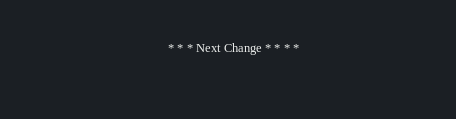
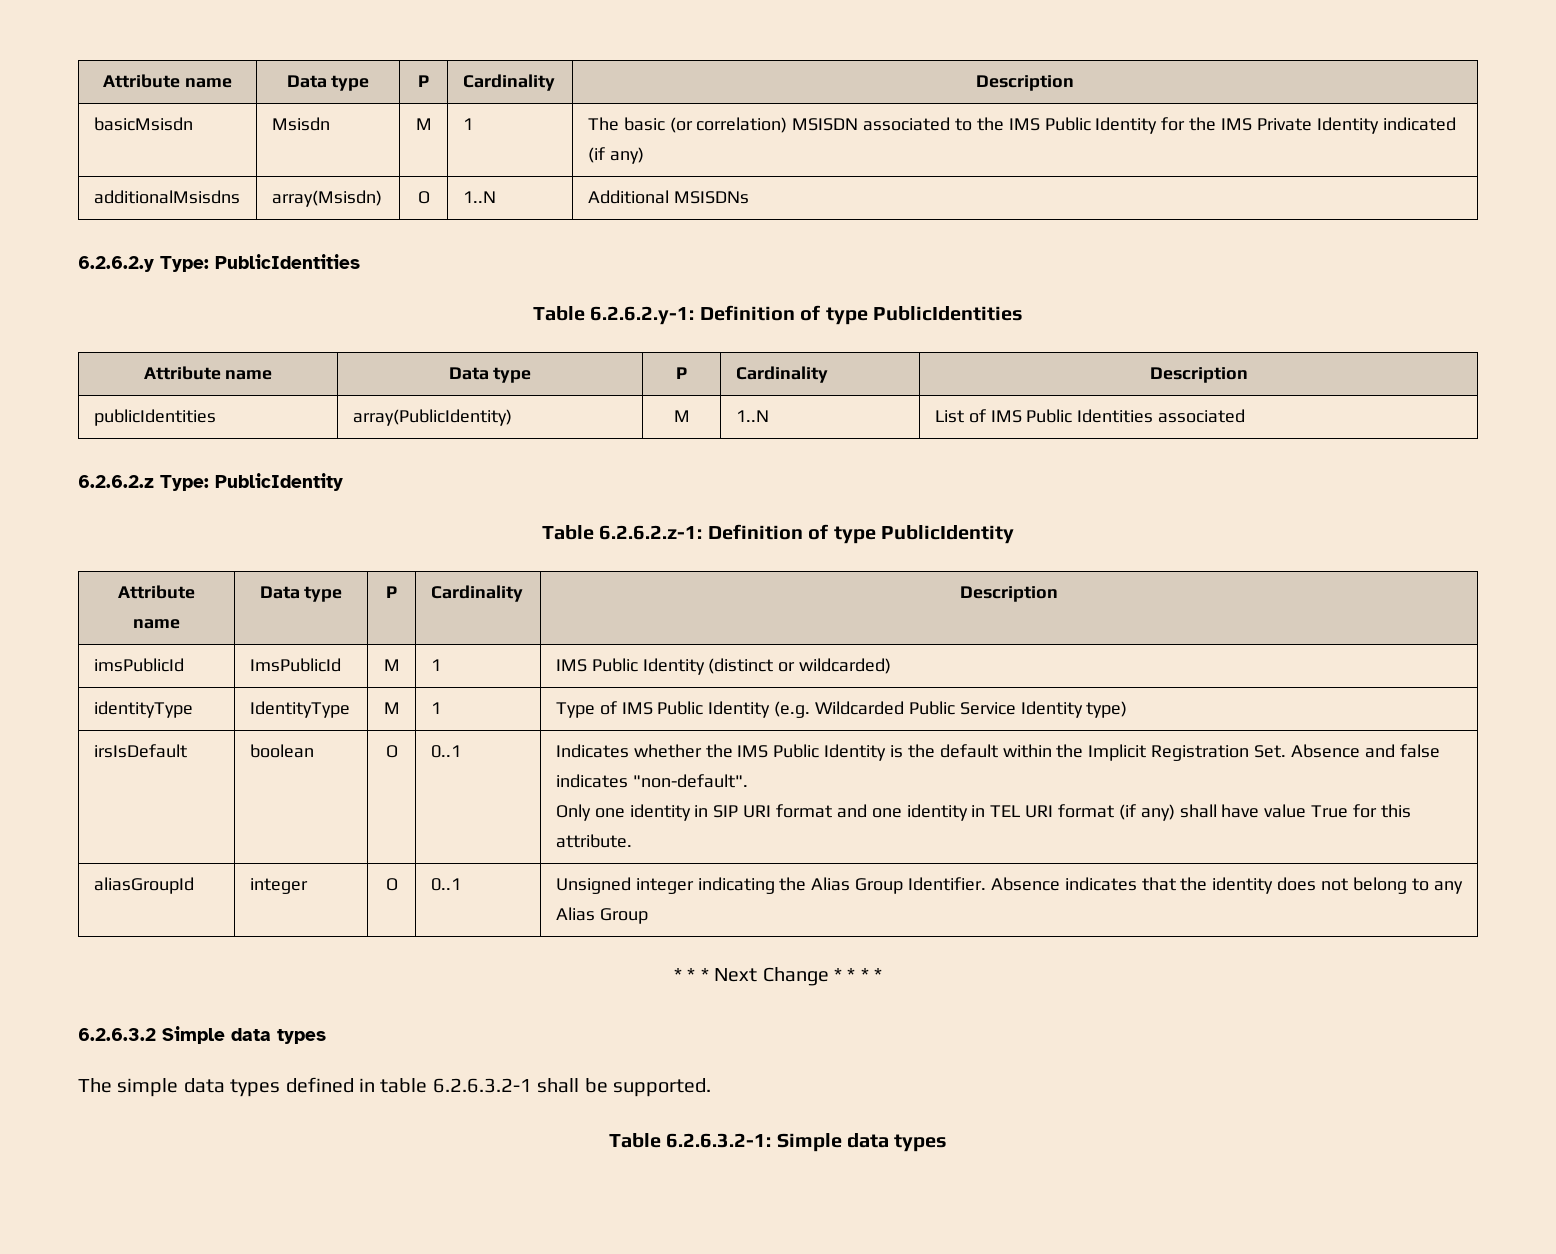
(168, 48) none -> [103,74,232,88] [286,75,370,91] [418,75,429,87] [462,74,555,91] [976,75,1074,91] [93,117,193,131] [271,117,330,131] [415,118,432,130] [462,118,473,130] [587,117,1456,134] [587,147,644,164] [93,190,240,204] [271,190,382,207] [417,191,430,204] [462,191,496,203] [587,190,749,204] [78,254,360,272] [533,305,1023,325] [143,366,273,380] [448,367,532,383] [676,367,687,379] [735,366,828,383] [1149,367,1248,383] [93,409,216,426] [352,409,512,426] [673,410,690,422] [735,410,769,422] [934,409,1246,423] [78,473,343,491] [542,524,1014,544] [118,585,195,599] [133,619,180,629] [259,586,343,602] [386,586,397,598] [430,585,523,602] [960,586,1058,602] [93,658,184,672] [249,658,341,672] [383,659,400,671] [430,659,441,671] [555,658,892,675] [93,701,193,718] [249,701,350,718] [383,702,400,714] [430,702,441,714] [555,701,1128,718] [93,744,187,758] [249,744,314,758] [385,745,398,758] [430,745,461,758] [555,744,1440,761] [555,774,748,788] [555,804,1411,821] [555,834,632,848] [93,877,194,894] [249,878,308,894] [385,878,398,891] [430,878,461,891] [555,877,1463,894] [555,907,648,924] Attribute name | Data type | P | Cardinality | Description // basicMsisdn | Msisdn | M | 1 | The basic (or correlation) MSISDN associated to the IMS Public Identity for the IMS Private Identity indicated (if any) // additionalMsisdns | array(Msisdn) | O | 1..N | Additional MSISDNs // 6.2.6.2.y Type: PublicIdentities // Table 6.2.6.2.y-1: Definition of type PublicIdentities // Attribute name | Data type | P | Cardinality | Description // publicIdentities | array(PublicIdentity) | M | 1..N | List of IMS Public Identities associated // 6.2.6.2.z Type: PublicIdentity // Table 6.2.6.2.z-1: Definition of type PublicIdentity // Attribute name | Data type | P | Cardinality | Description // imsPublicId | ImsPublicId | M | 1 | IMS Public Identity (distinct or wildcarded) // identityType | IdentityType | M | 1 | Type of IMS Public Identity (e.g. Wildcarded Public Service Identity type) // irsIsDefault | boolean | O | 0..1 | Indicates whether the IMS Public Identity is the default within the Implicit Registration Set. Absence and false indicates "non-default". // Only one identity in SIP URI format and one identity in TEL URI format (if any) shall have value True for this attribute. // aliasGroupId | integer | O | 0..1 | Unsigned integer indicating the Alias Group Identifier. Absence indicates that the identity does not belong to any Alias Group //
(299, 48) none -> [78,1026,326,1044] [78,1077,711,1097] [608,1133,948,1152] // 6.2.6.3.2 Simple data types // The simple data types defined in table 6.2.6.3.2-1 shall be supported. // Table 6.2.6.3.2-1: Simple data types

